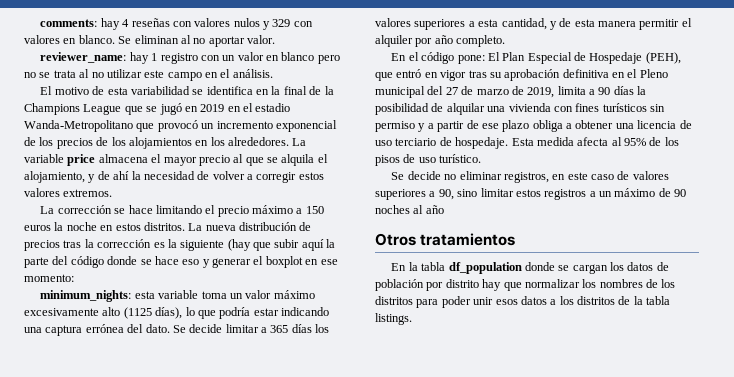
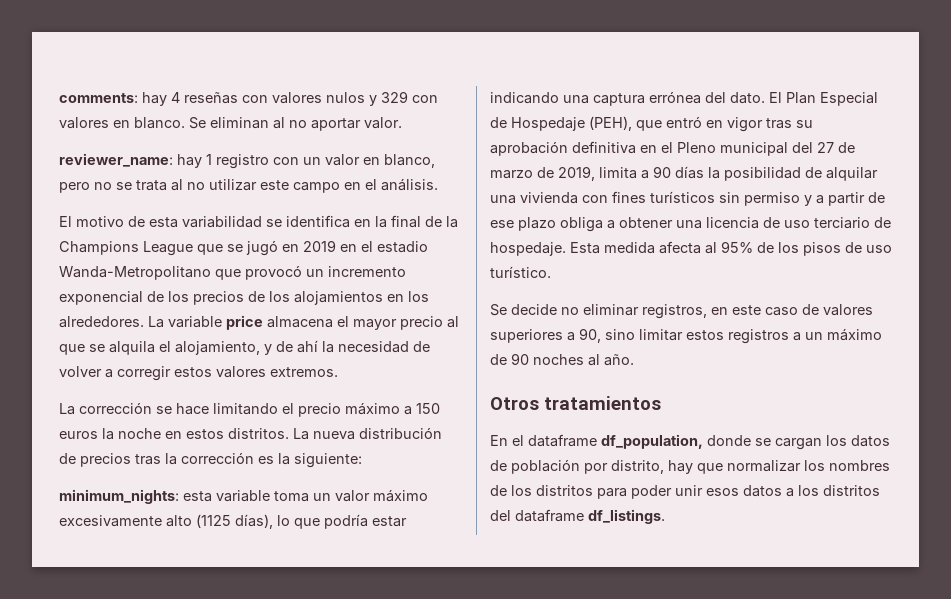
[281,52,315,61] blanco -> [384,154,435,168] blanco,
[180,239,336,251] [24,256,338,268] [24,274,74,282] siguiente (hay que subir aquí la parte del código donde se hace eso y generar el boxplot en ese momento: -> [294,453,362,468] siguiente:
[172,324,330,333] [375,18,692,30] [375,35,506,47] [391,52,485,64] Se decide limitar a 365 días los valores superiores a esta cantidad, y de esta manera permitir el alquiler por año completo. // En el código pone: -> (765, 98) none
[425,205,444,214] año -> [604,354,634,366] año.
[408,262,522,274] la tabla df_population -> [512,434,703,449] el dataframe df_population,
[445,279,479,288] distrito -> [611,460,664,474] distrito,
[618,296,671,305] [375,313,412,325] de la tabla listings. -> [490,509,665,524] del dataframe df_listings.

